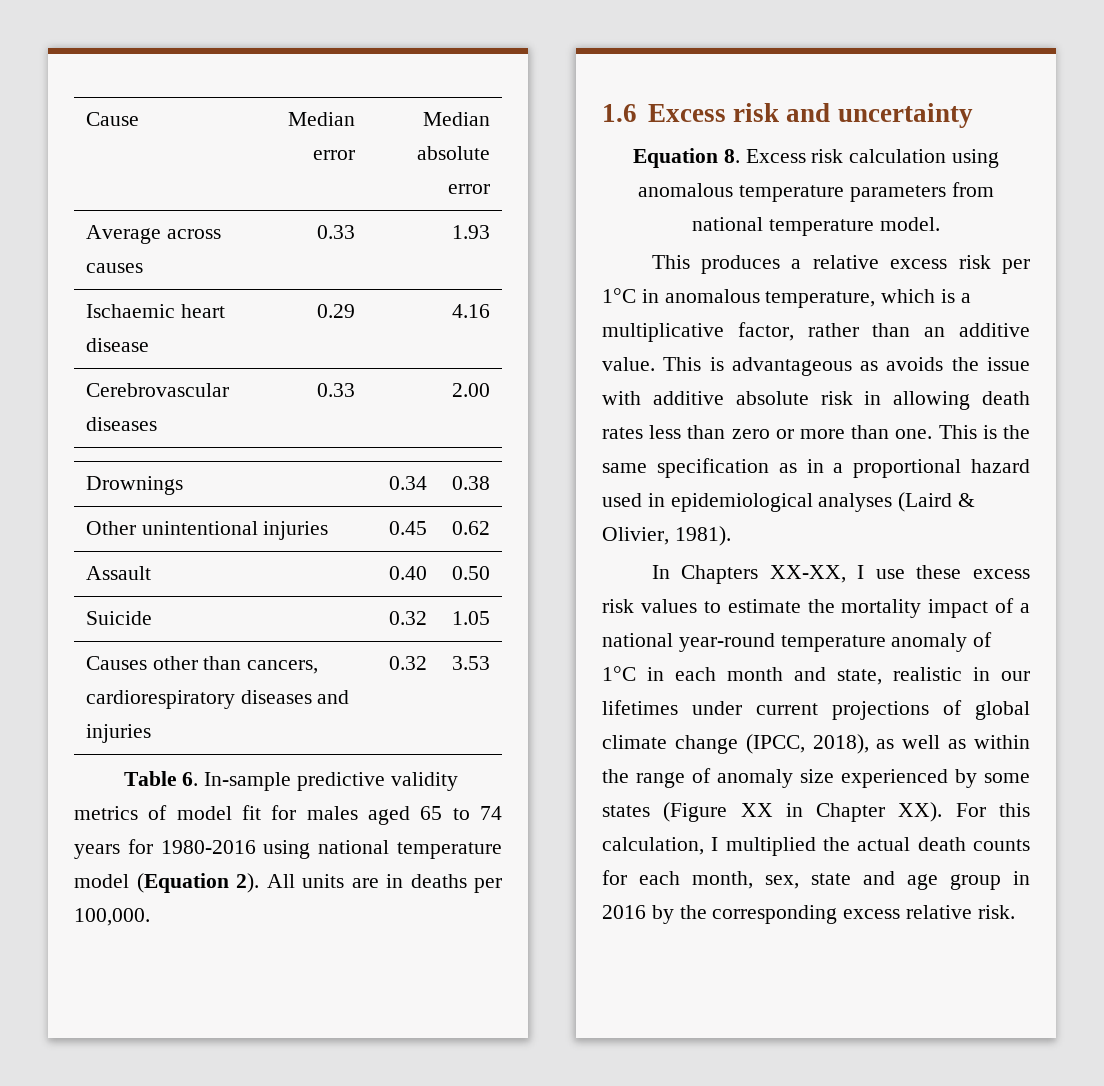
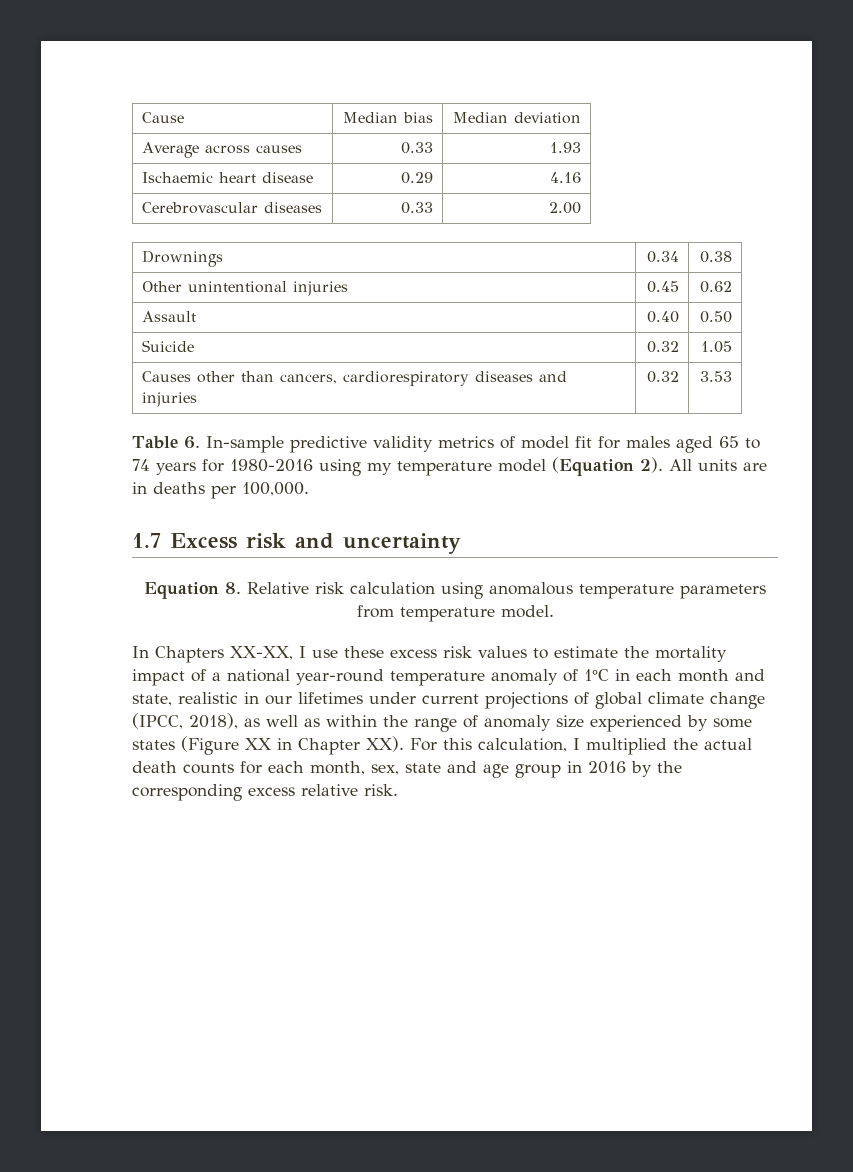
[313,150,356,160] [423,112,491,126] [417,146,491,160] [448,184,491,194] error | Median absolute error -> [403,112,434,123] [453,112,582,124] bias | Median deviation
[318,840,390,854] national -> [367,462,392,475] my
[602,104,637,122] 1.6 -> [132,533,161,548] 1.7
[745,149,806,163] Excess -> [247,582,309,594] Relative
[692,217,764,231] national -> (394, 611) none
[651,255,1030,274] [602,288,971,308] [602,322,1030,342] [602,357,1030,376] [602,391,1030,410] [602,425,1030,439] [602,458,1030,478] [602,492,976,512] [602,526,731,546] // This produces a relative excess risk per 1°C in anomalous temperature, which is a multiplicative factor, rather than an additive value. This is advantageous as avoids the issue with additive absolute risk in allowing death rates less than zero or more than one. This is the same specification as in a proportional hazard used in epidemiological analyses (Laird & Olivier, 1981). -> (554, 611) none

